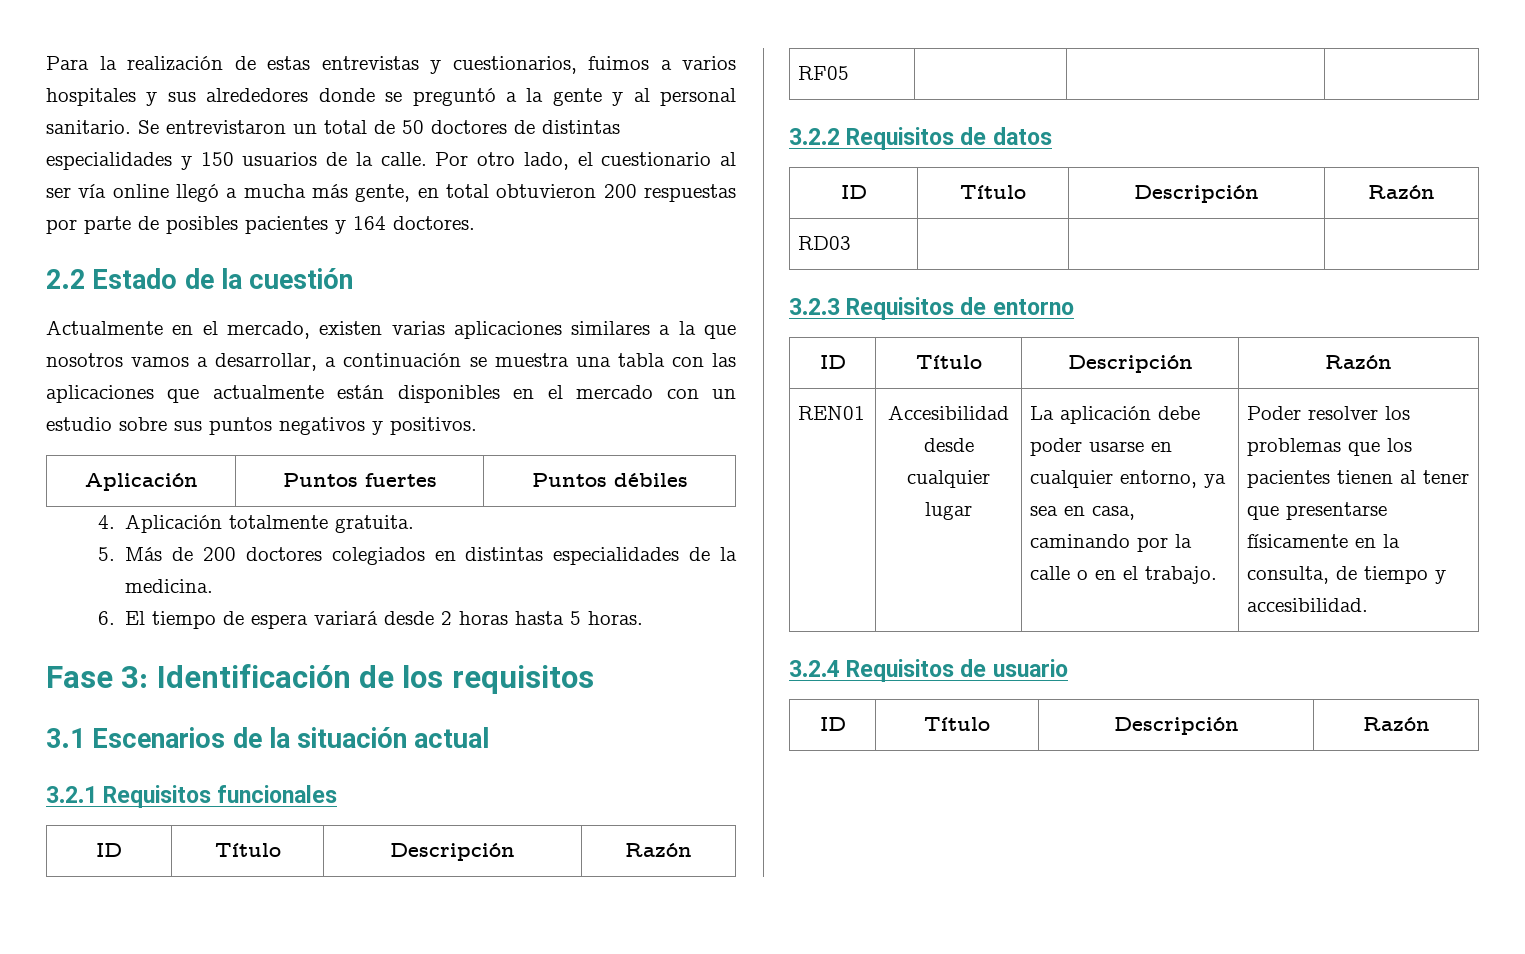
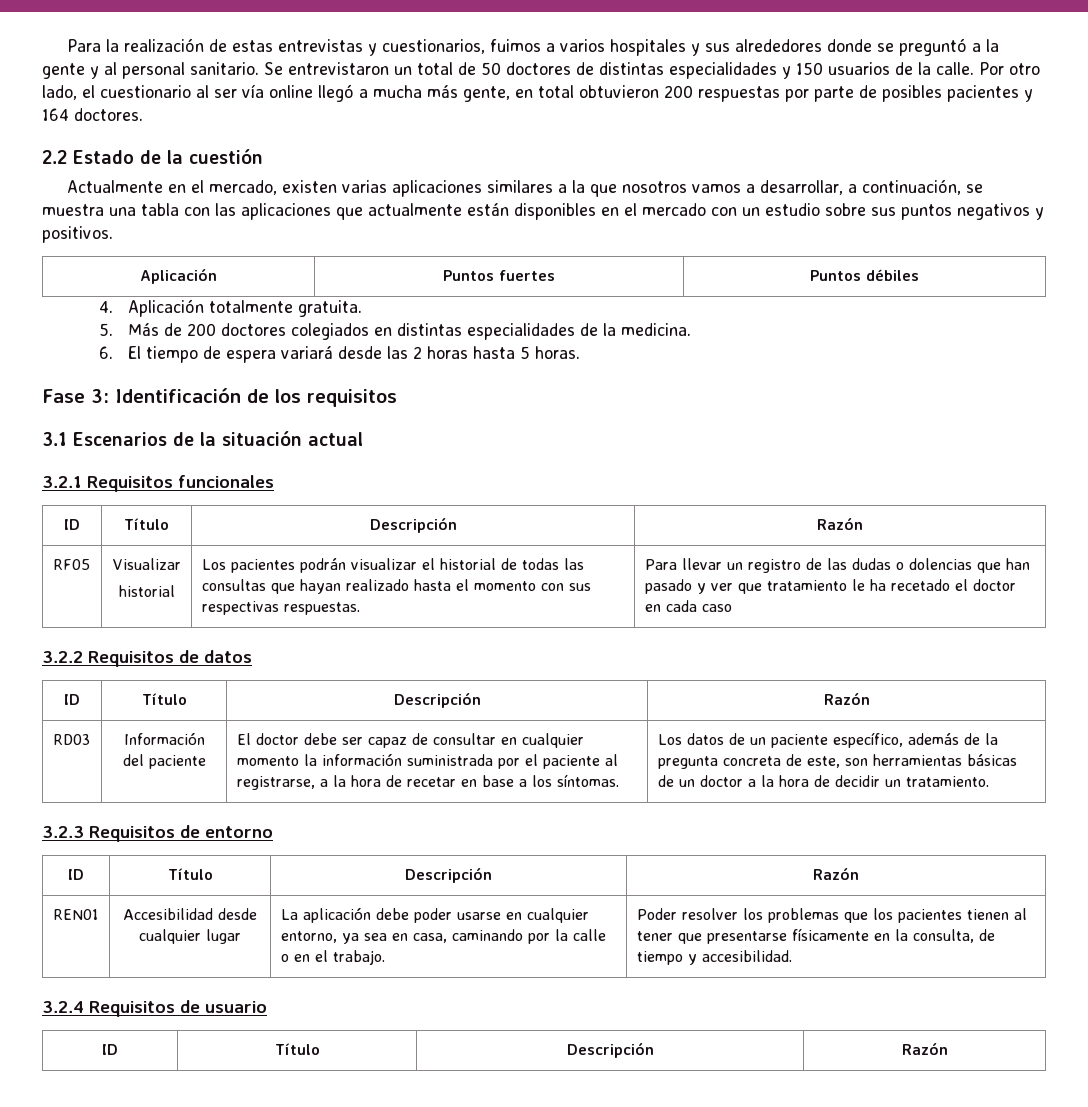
[343,353,462,367] continuación -> [861,179,961,195] continuación,
(435, 618) none -> [387,346,409,359] las
(850, 73) | | -> [112,558,181,570] [118,585,175,597] [201,558,584,573] [201,579,591,594] [201,601,360,615] [644,558,1030,573] [644,579,1016,594] [644,600,732,612] Visualizar // historial | Los pacientes podrán visualizar el historial de todas las consultas que hayan realizado hasta el momento con sus respectivas respuestas. | Para llevar un registro de las dudas o dolencias que han pasado y ver que tratamiento le ha recetado el doctor en cada caso
(852, 243) | | -> [123,732,205,745] [122,754,206,769] [236,733,584,748] [236,753,618,769] [236,774,619,790] [657,732,998,748] [657,754,1017,769] [657,775,989,787] Información del paciente | El doctor debe ser capaz de consultar en cualquier momento la información suministrada por el paciente al registrarse, a la hora de recetar en base a los síntomas. | Los datos de un paciente específico, además de la pregunta concreta de este, son herramientas básicas de un doctor a la hora de decidir un tratamiento.

